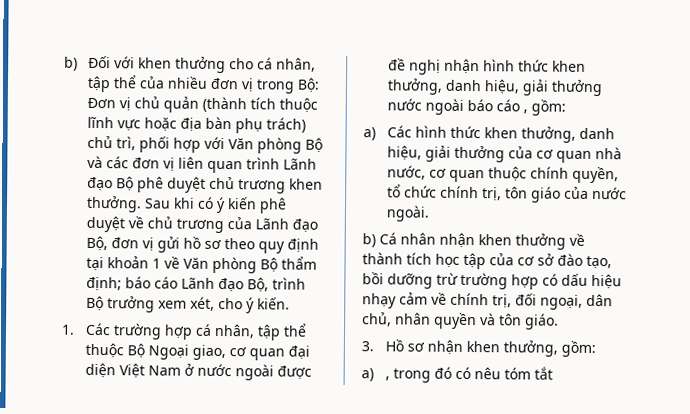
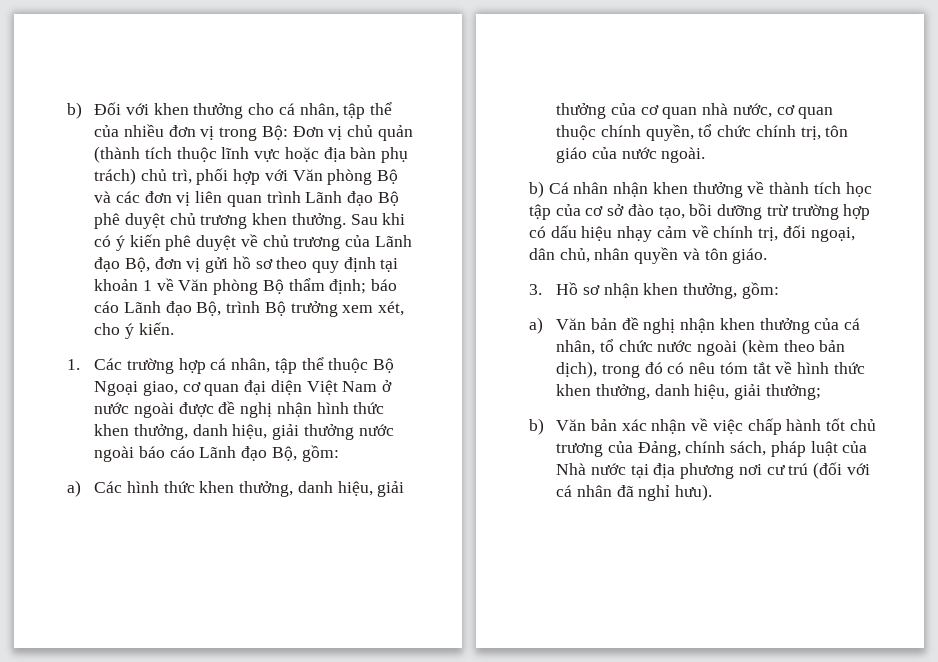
[523,109,529,114] , -> [199,446,297,461] Lãnh đạo Bộ,
[385,376,391,381] , -> [556,317,861,334] [556,339,846,356] [556,361,598,378] Văn bản đề nghị nhận khen thưởng của cá nhân, tổ chức nước ngoài (kèm theo bản dịch),
(554, 373) none -> [775,361,865,374] [556,384,821,400] [529,418,876,435] [556,441,868,457] [556,462,870,479] [556,484,713,501] về hình thức khen thưởng, danh hiệu, giải thưởng; // b) Văn bản xác nhận về việc chấp hành tốt chủ trương của Đảng, chính sách, pháp luật của Nhà nước tại địa phương nơi cư trú (đối với cá nhân đã nghỉ hưu).

